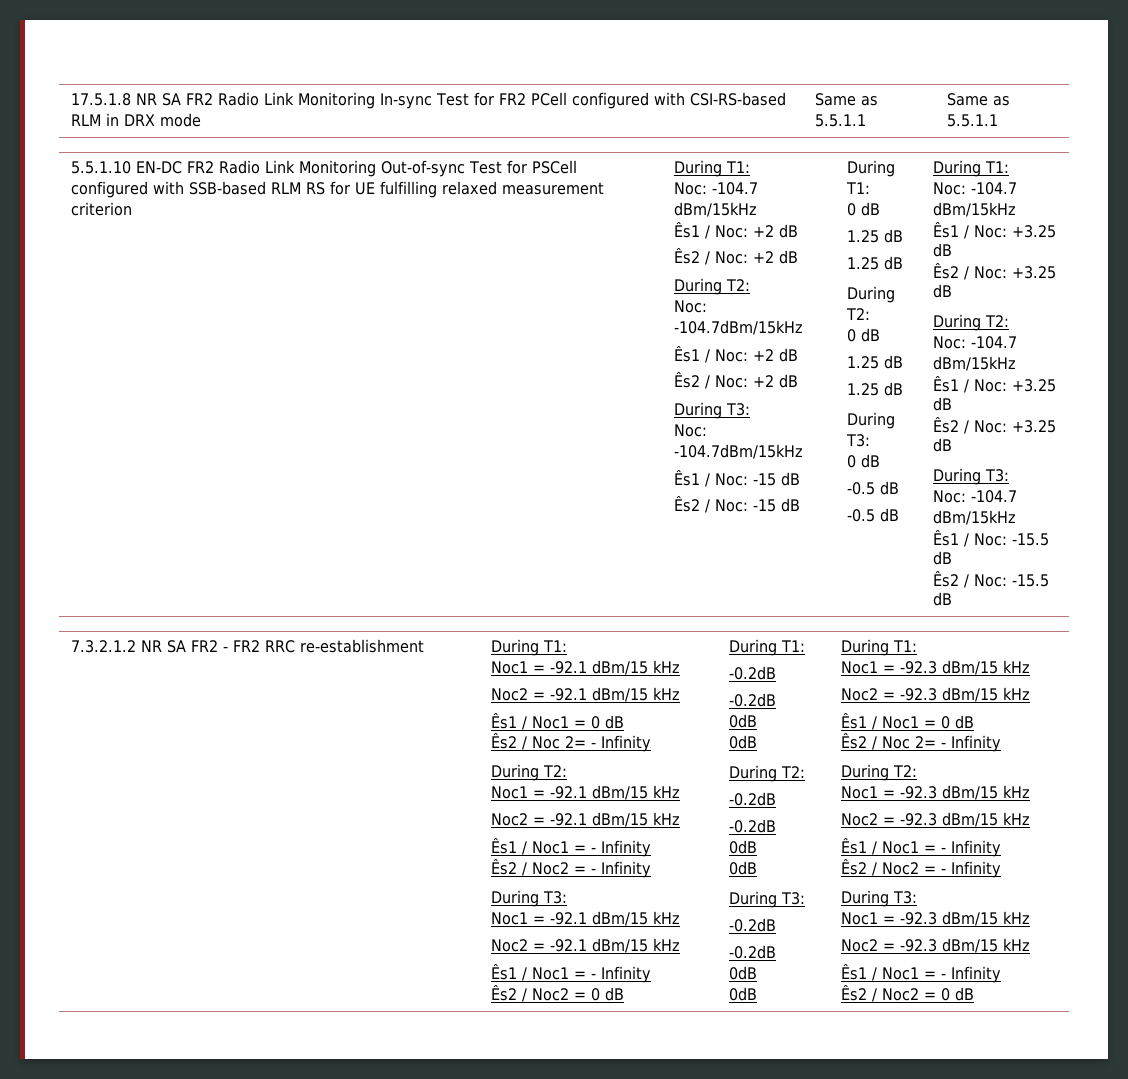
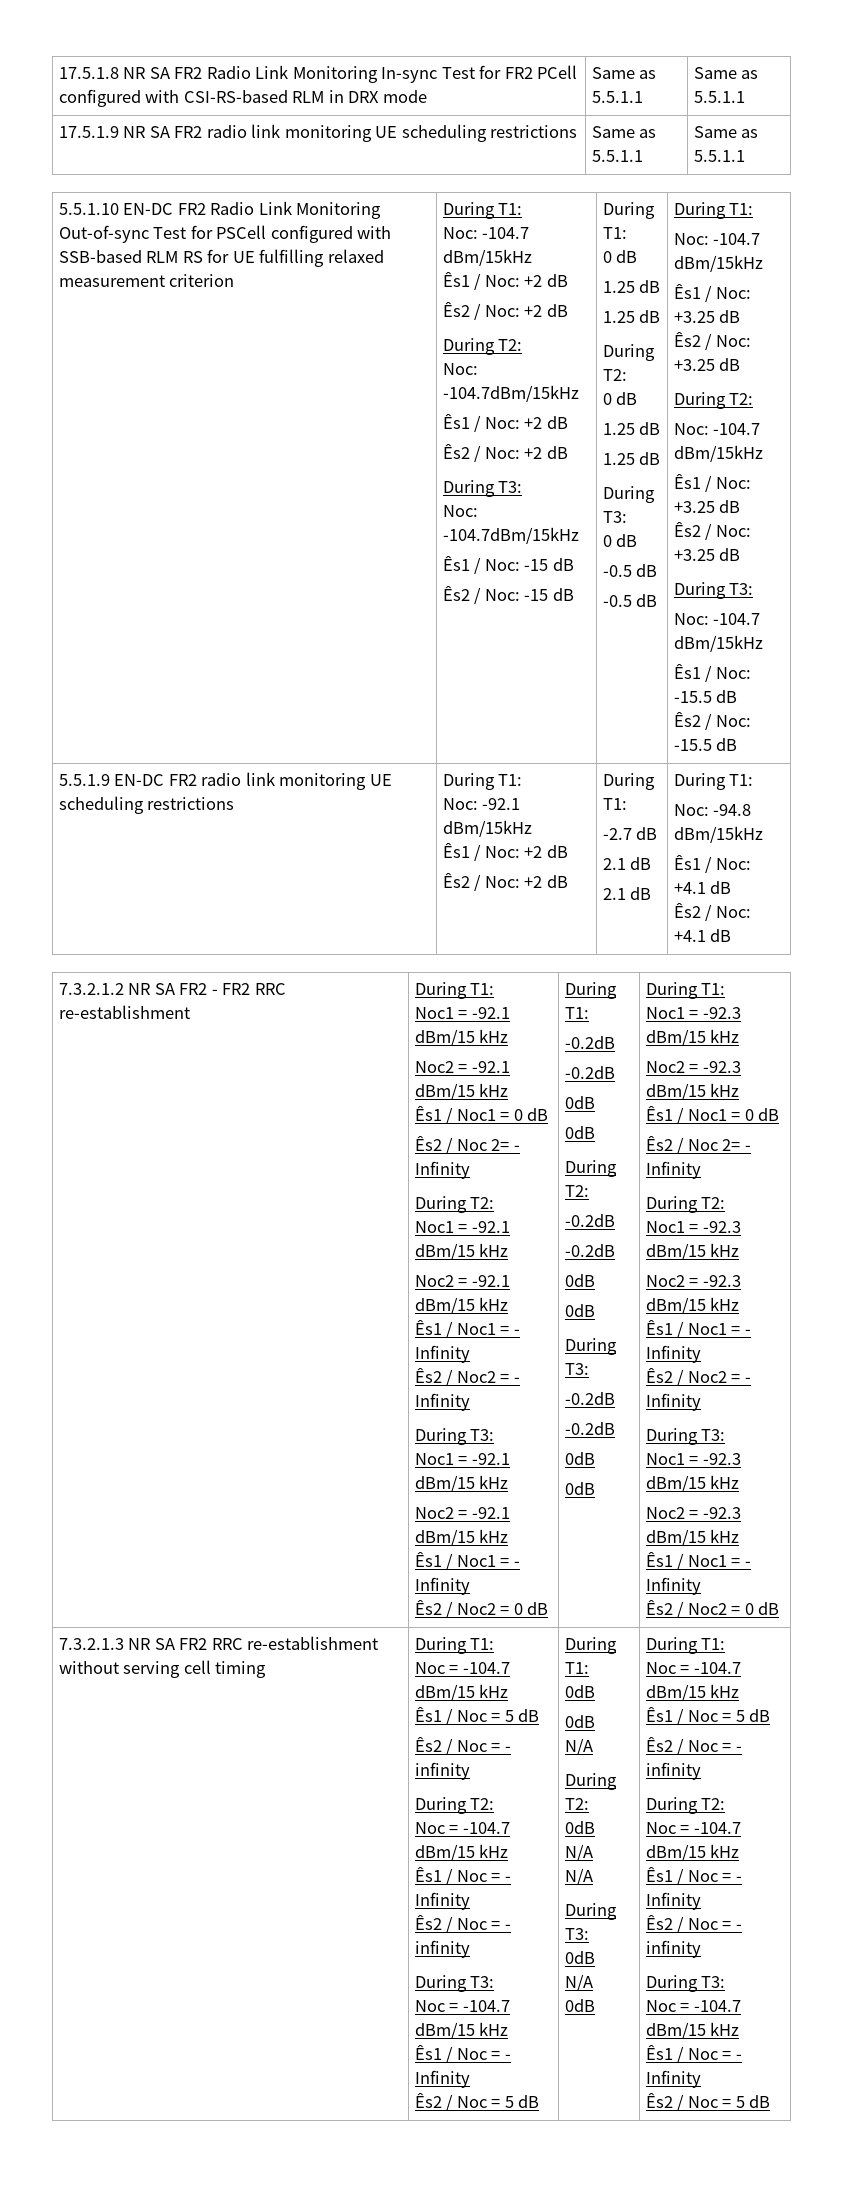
(998, 120) none -> [58,124,578,142] [591,126,657,138] [591,150,643,162] [693,126,759,138] [693,150,745,162] // 17.5.1.9 NR SA FR2 radio link monitoring UE scheduling restrictions | Same as 5.5.1.1 | Same as 5.5.1.1
(952, 599) none -> [58,772,392,790] [58,796,235,814] [442,773,523,790] [442,798,521,810] [442,820,532,837] [442,843,568,861] [442,873,568,891] [602,773,655,790] [602,798,627,810] [602,827,658,840] [602,857,652,870] [602,887,652,900] [673,773,754,790] [673,804,752,816] [673,826,763,843] [673,855,751,873] [673,881,732,894] [673,903,751,921] [673,929,732,942] // 5.5.1.9 EN-DC FR2 radio link monitoring UE scheduling restrictions | During T1: // Noc: -92.1 dBm/15kHz // Ês1 / Noc: +2 dB // Ês2 / Noc: +2 dB | During T1: // -2.7 dB // 2.1 dB // 2.1 dB | During T1: // Noc: -94.8 dBm/15kHz // Ês1 / Noc: +4.1 dB // Ês2 / Noc: +4.1 dB
(974, 994) none -> [58,1636,379,1650] [58,1660,267,1678] [414,1637,495,1654] [414,1662,510,1674] [414,1684,509,1701] [414,1707,540,1725] [414,1737,511,1755] [414,1762,470,1780] [414,1797,495,1814] [414,1822,510,1834] [414,1844,509,1861] [414,1867,511,1885] [414,1892,470,1910] [414,1915,511,1933] [414,1940,470,1958] [414,1975,495,1992] [414,2000,510,2012] [414,2022,509,2039] [414,2045,511,2063] [414,2070,470,2088] [414,2093,540,2111] [564,1637,617,1654] [564,1662,589,1674] [564,1685,595,1698] [564,1715,595,1728] [564,1738,593,1755] [564,1773,617,1790] [564,1798,589,1810] [564,1821,595,1834] [564,1844,593,1861] [564,1868,593,1885] [564,1903,617,1920] [564,1928,589,1940] [564,1951,595,1964] [564,1974,593,1991] [564,1999,595,2012] [645,1637,726,1654] [645,1662,741,1674] [645,1684,740,1701] [645,1707,771,1725] [645,1737,742,1755] [645,1762,701,1780] [645,1797,726,1814] [645,1822,741,1834] [645,1844,740,1861] [645,1867,742,1885] [645,1892,701,1910] [645,1915,742,1933] [645,1940,701,1958] [645,1975,726,1992] [645,2000,741,2012] [645,2022,740,2039] [645,2045,742,2063] [645,2070,701,2088] [645,2093,771,2111] // 7.3.2.1.3 NR SA FR2 RRC re-establishment without serving cell timing | During T1: // Noc = -104.7 dBm/15 kHz // Ês1 / Noc = 5 dB // Ês2 / Noc = - infinity // During T2: // Noc = -104.7 dBm/15 kHz // Ês1 / Noc = - Infinity // Ês2 / Noc = - infinity // During T3: // Noc = -104.7 dBm/15 kHz // Ês1 / Noc = - Infinity // Ês2 / Noc = 5 dB | During T1: // 0dB // 0dB // N/A // During T2: // 0dB // N/A // N/A // During T3: // 0dB // N/A // 0dB | During T1: // Noc = -104.7 dBm/15 kHz // Ês1 / Noc = 5 dB // Ês2 / Noc = - infinity // During T2: // Noc = -104.7 dBm/15 kHz // Ês1 / Noc = - Infinity // Ês2 / Noc = - infinity // During T3: // Noc = -104.7 dBm/15 kHz // Ês1 / Noc = - Infinity // Ês2 / Noc = 5 dB

